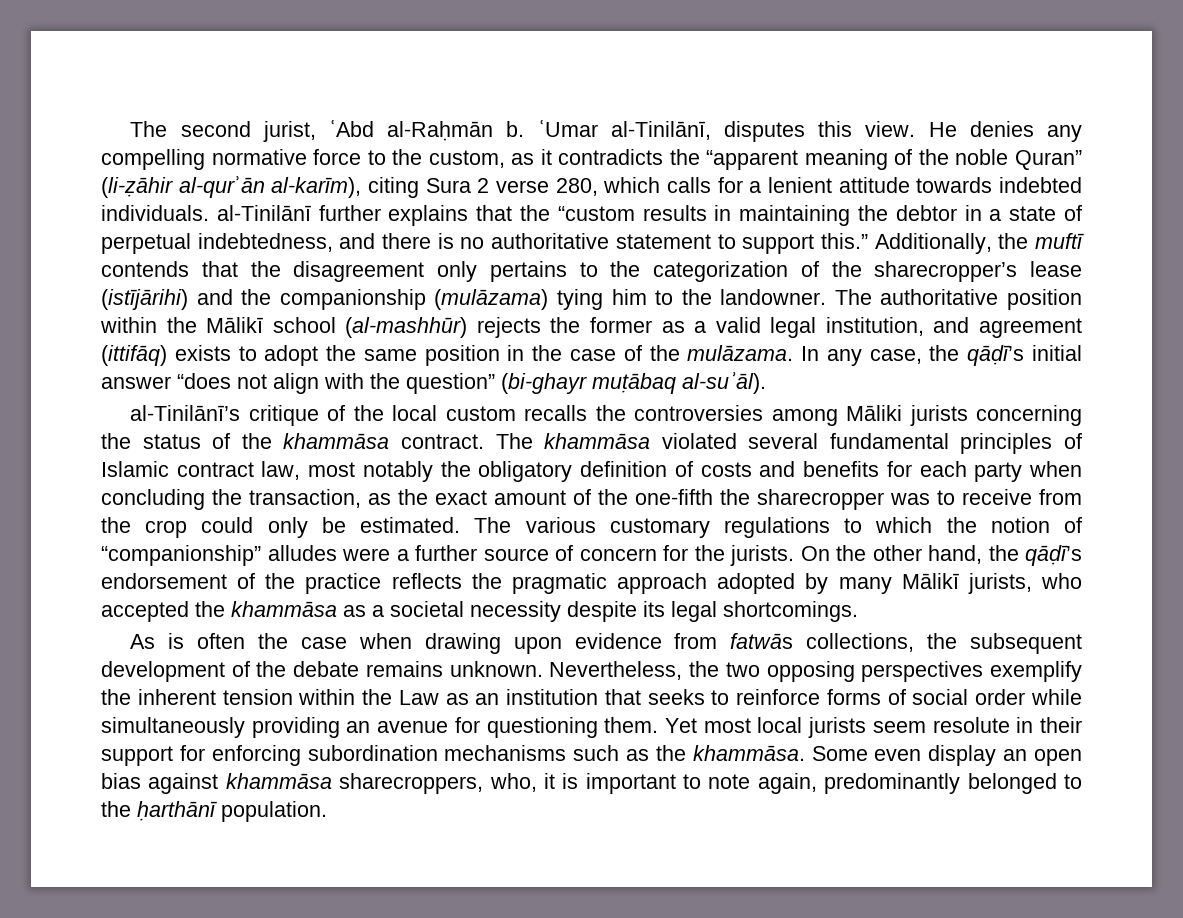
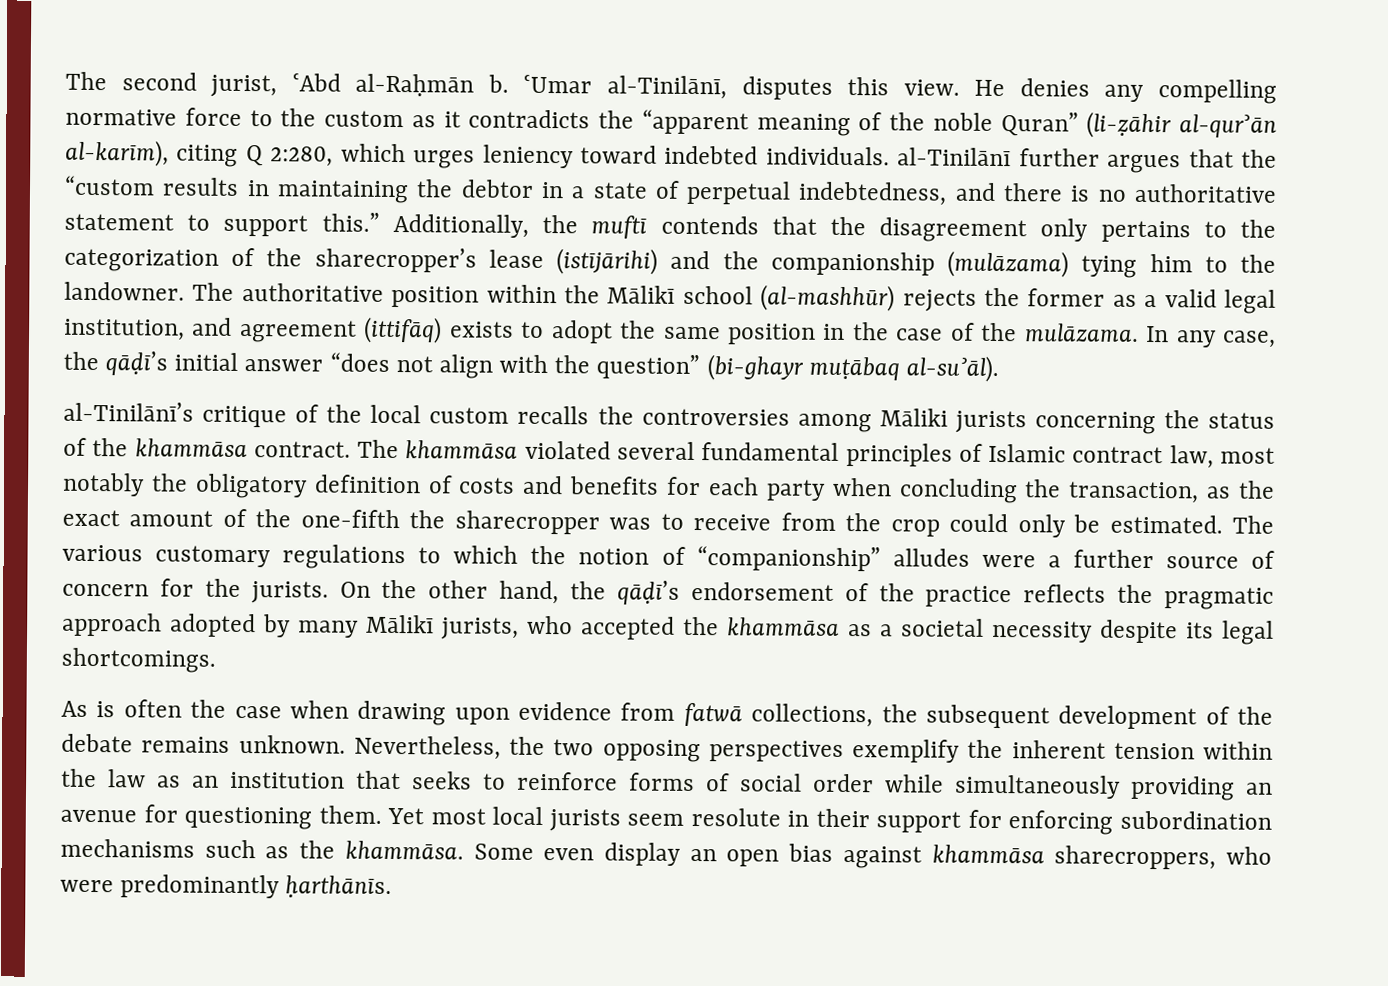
[428,150,505,168] custom, -> [324,110,404,128] custom
[425,177,993,196] Sura 2 verse 280, which calls for a lenient attitude towards -> [245,143,657,169] Q 2:280, which urges leniency toward
[388,205,469,226] explains -> [1107,154,1182,174] argues
[730,633,794,649] fatwās -> [683,702,743,727] fatwā
[398,690,439,705] Law -> [108,769,146,788] law
[489,773,1082,794] [101,801,327,822] who, it is important to note again, predominantly belonged to the ḥarthānī population. -> [1225,846,1272,865] [60,874,393,899] who were predominantly ḥarthānīs.

